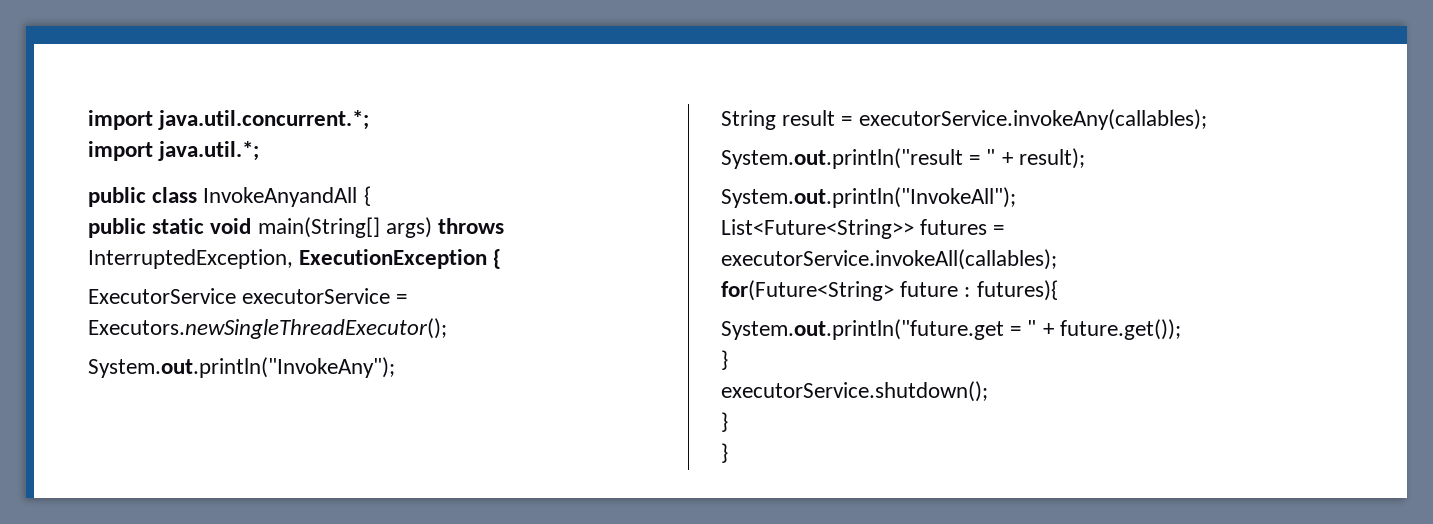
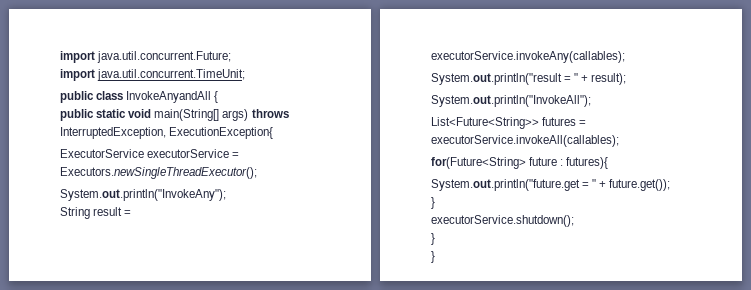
[88,110,370,130] [88,141,260,161] import java.util.concurrent.*; // import java.util.*; -> [60,51,232,63] [60,69,246,81] import java.util.concurrent.Future; // import java.util.concurrent.TimeUnit;
[299,249,502,269] ExecutionException { -> [169,127,274,139] ExecutionException{

